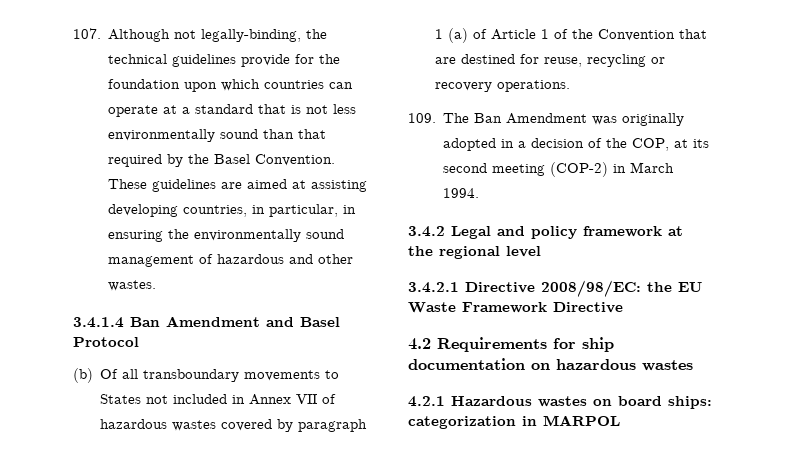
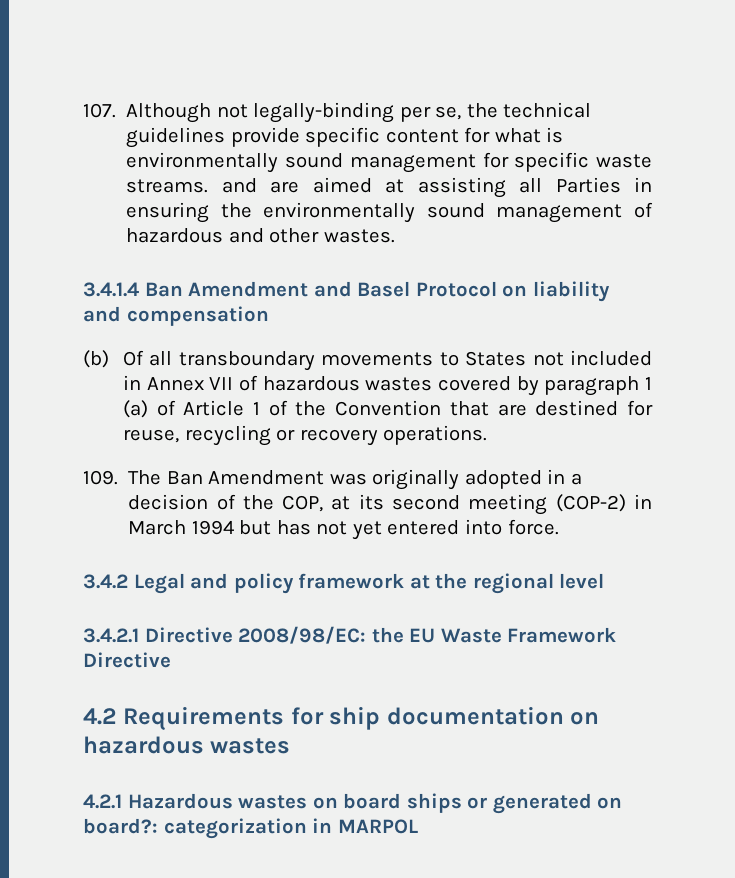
[201,29,302,42] legally-binding, -> [253,102,462,123] legally-binding per se,
[295,54,341,64] [108,79,354,92] [108,104,357,117] [108,129,327,142] [108,154,336,167] [108,179,368,192] [108,204,339,217] for the foundation upon which countries can operate at a standard that is not less environmentally sound than that required by the Basel Convention. These guidelines are aimed at assisting developing countries, in particular, -> [305,127,564,147] [126,152,652,173] [126,177,621,198] specific content for what is environmentally sound management for specific waste streams. and are aimed at assisting all Parties
(139, 342) none -> [502,281,610,302] [83,306,269,326] on liability and compensation
[443,188,480,198] 1994. -> [191,519,559,540] 1994 but has not yet entered into force.
[668,396,712,409] ships: -> [406,793,623,814] [83,818,158,834] ships or generated on board?:

